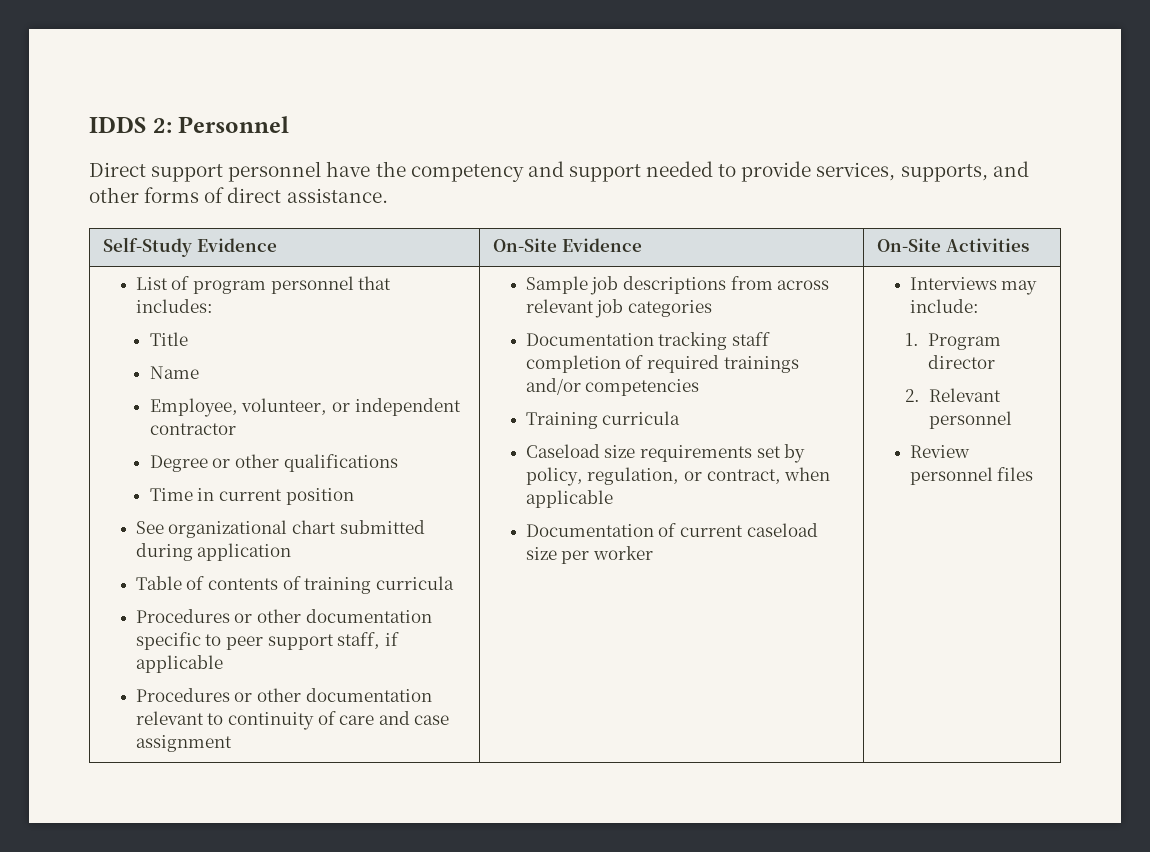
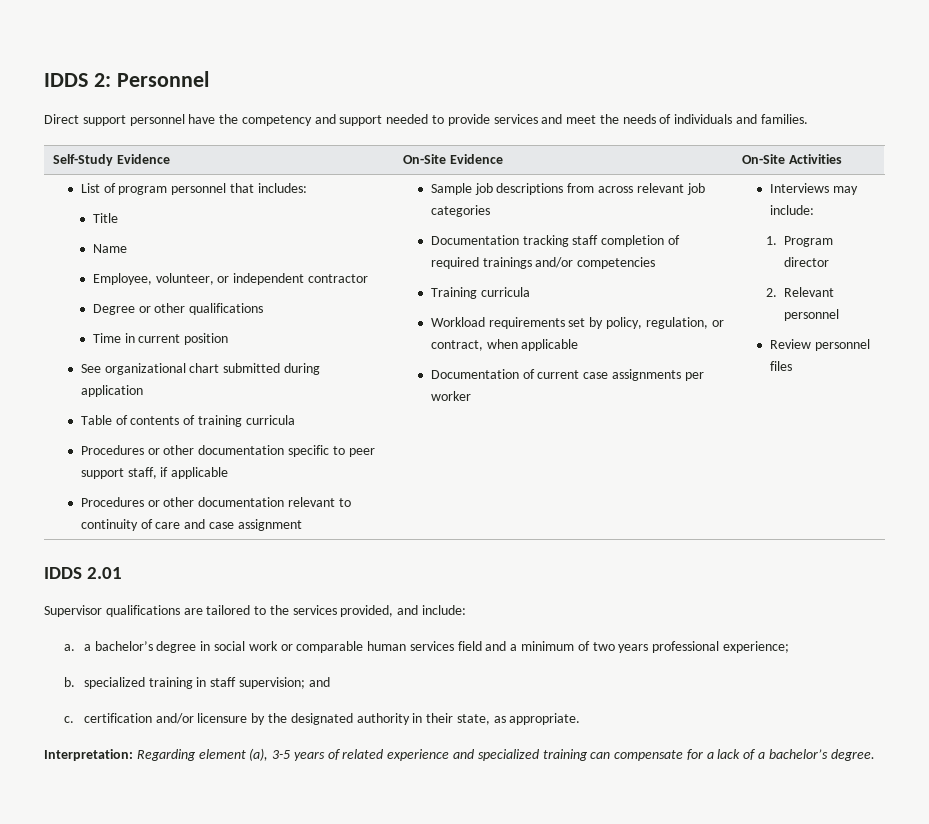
[816,161,1029,182] [89,187,388,203] services, supports, and other forms of direct assistance. -> [493,114,808,124] services and meet the needs of individuals and families.
[525,444,636,458] Caseload size -> [430,317,485,327] Workload
[746,523,818,537] [525,547,557,560] caseload size -> [583,369,681,381] case assignments
(1034, 474) none -> [44,567,123,579] [44,605,467,617] [63,641,789,653] [63,677,330,689] [63,713,581,725] [44,748,875,761] // IDDS 2.01 // Supervisor qualifications are tailored to the services provided, and include: // a. a bachelor’s degree in social work or comparable human services field and a minimum of two years professional experience; // b. specialized training in staff supervision; and // c. certification and/or licensure by the designated authority in their state, as appropriate. // Interpretation: Regarding element (a), 3-5 years of related experience and specialized training can compensate for a lack of a bachelor’s degree.

